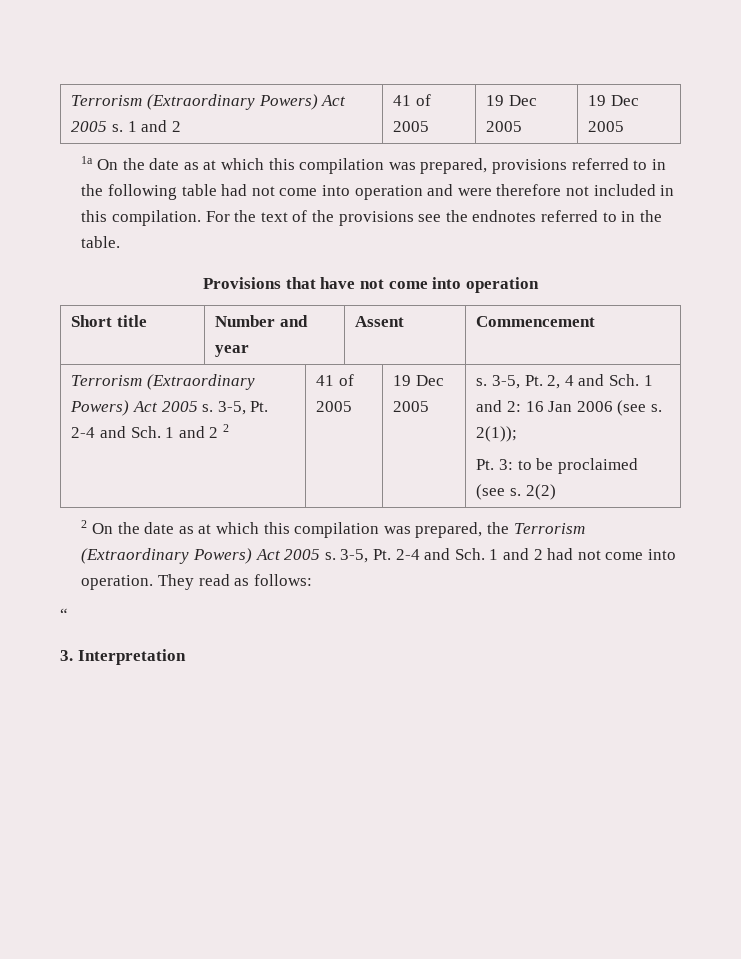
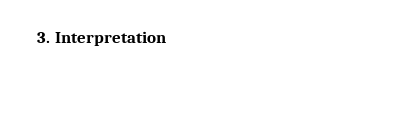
[71,94,347,110] [71,120,181,132] [393,94,431,106] [393,121,430,132] [486,95,537,106] [486,121,523,132] [588,95,639,106] [588,121,625,132] [81,156,666,174] [81,184,675,200] [81,210,662,226] [81,236,121,248] [203,277,539,293] [71,315,147,327] [215,315,308,327] [215,345,250,357] [355,316,405,327] [476,316,596,327] [71,374,255,390] [70,400,269,416] [71,424,229,438] [316,374,354,386] [316,401,353,412] [393,375,444,386] [393,401,430,412] [476,374,653,389] [476,400,662,416] [476,426,518,442] [476,458,638,474] [476,484,556,500] [81,520,585,538] [81,548,676,564] [81,574,312,590] [60,608,68,620] Terrorism (Extraordinary Powers) Act 2005 s. 1 and 2 | 41 of 2005 | 19 Dec 2005 | 19 Dec 2005 // 1a On the date as at which this compilation was prepared, provisions referred to in the following table had not come into operation and were therefore not included in this compilation. For the text of the provisions see the endnotes referred to in the table. // Provisions that have not come into operation // Short title | Number and year | Assent | Commencement // Terrorism (Extraordinary Powers) Act 2005 s. 3-5, Pt. 2-4 and Sch. 1 and 2 2 | 41 of 2005 | 19 Dec 2005 | s. 3-5, Pt. 2, 4 and Sch. 1 and 2: 16 Jan 2006 (see s. 2(1)); // Pt. 3: to be proclaimed (see s. 2(2) // 2 On the date as at which this compilation was prepared, the Terrorism (Extraordinary Powers) Act 2005 s. 3-5, Pt. 2-4 and Sch. 1 and 2 had not come into operation. They read as follows: // “ // -> (37, 37) none

